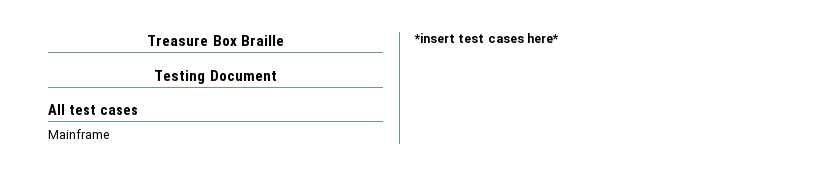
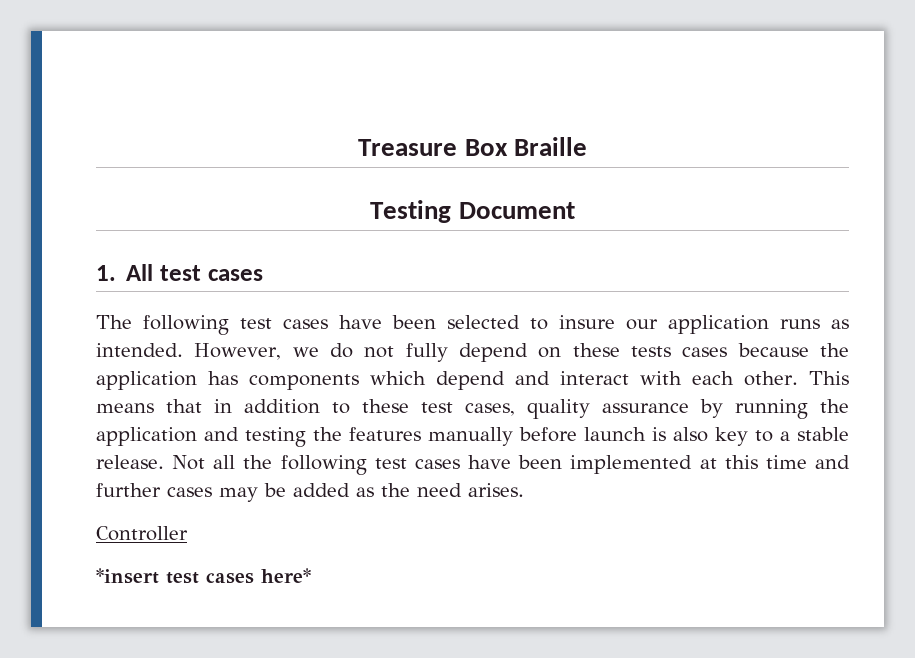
(277, 75) none -> [96,265,116,281] 1.
[48,129,109,139] Mainframe -> [96,315,849,335] [96,343,849,362] [96,371,849,390] [96,399,849,419] [96,427,849,447] [96,455,850,475] [96,483,524,502] [96,526,188,541] The following test cases have been selected to insure our application runs as intended. However, we do not fully depend on these tests cases because the application has components which depend and interact with each other. This means that in addition to these test cases, quality assurance by running the application and testing the features manually before launch is also key to a stable release. Not all the following test cases have been implemented at this time and further cases may be added as the need arises. // Controller

